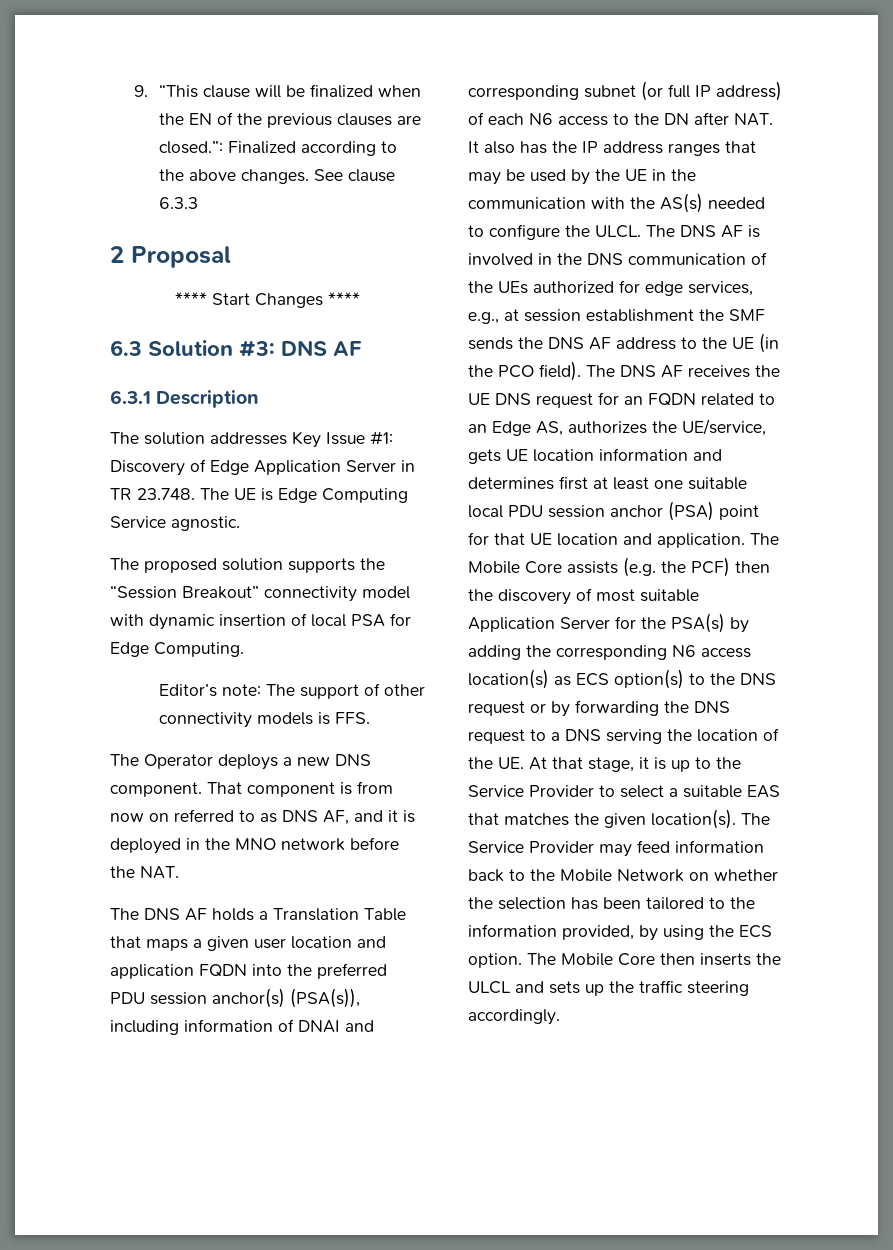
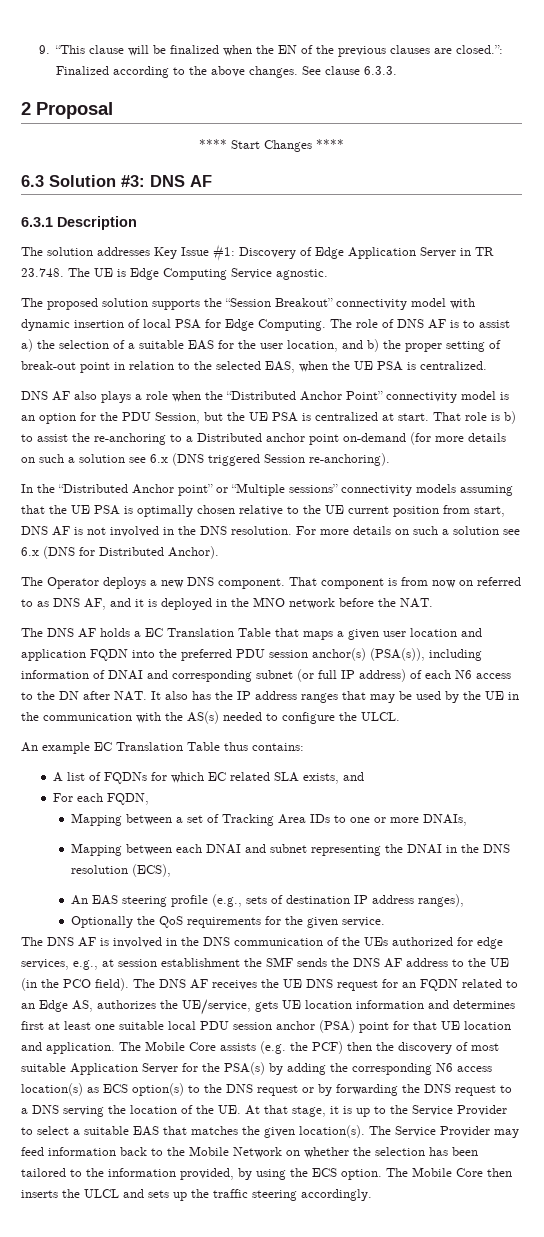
[158,197,198,209] 6.3.3 -> [364,66,398,75] 6.3.3.
[158,683,425,699] [158,712,370,728] // Editor’s note: The support of other connectivity models is FFS. -> [330,319,510,329] [21,339,501,352] [21,361,487,373] [21,391,509,403] [21,411,516,424] [21,432,506,445] [21,453,390,466] [21,483,513,496] [21,505,505,517] [21,526,520,537] [21,546,219,559] The role of DNS AF is to assist a) the selection of a suitable EAS for the user location, and b) the proper setting of break-out point in relation to the selected EAS, when the UE PSA is centralized. // DNS AF also plays a role when the “Distributed Anchor Point” connectivity model is an option for the PDU Session, but the UE PSA is centralized at start. That role is b) to assist the re-anchoring to a Distributed anchor point on-demand (for more details on such a solution see 6.x (DNS triggered Session re-anchoring). // In the “Distributed Anchor point” or “Multiple sessions” connectivity models assuming that the UE PSA is optimally chosen relative to the UE current position from start, DNS AF is not involved in the DNS resolution. For more details on such a solution see 6.x (DNS for Distributed Anchor).
(268, 915) none -> [145,628,163,637] EC
(641, 231) none -> [21,742,304,754] [52,772,364,784] [52,793,149,805] [70,813,467,826] [70,843,510,856] [70,864,171,877] [70,894,464,907] [70,916,385,928] // An example EC Translation Table thus contains: // A list of FQDNs for which EC related SLA exists, and // For each FQDN, // Mapping between a set of Tracking Area IDs to one or more DNAIs, // Mapping between each DNAI and subnet representing the DNAI in the DNS resolution (ECS), // An EAS steering profile (e.g., sets of destination IP address ranges), // Optionally the QoS requirements for the given service. //

